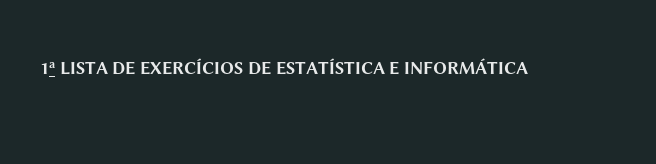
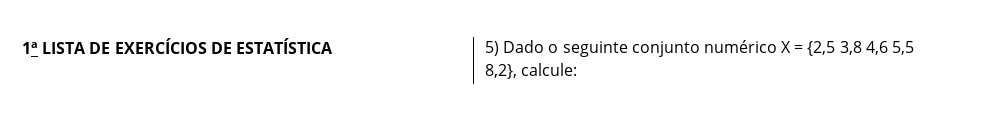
[389,58,529,75] E INFORMÁTICA -> [485,40,915,57] [485,63,578,79] // 5) Dado o seguinte conjunto numérico X = {2,5 3,8 4,6 5,5 8,2}, calcule:

